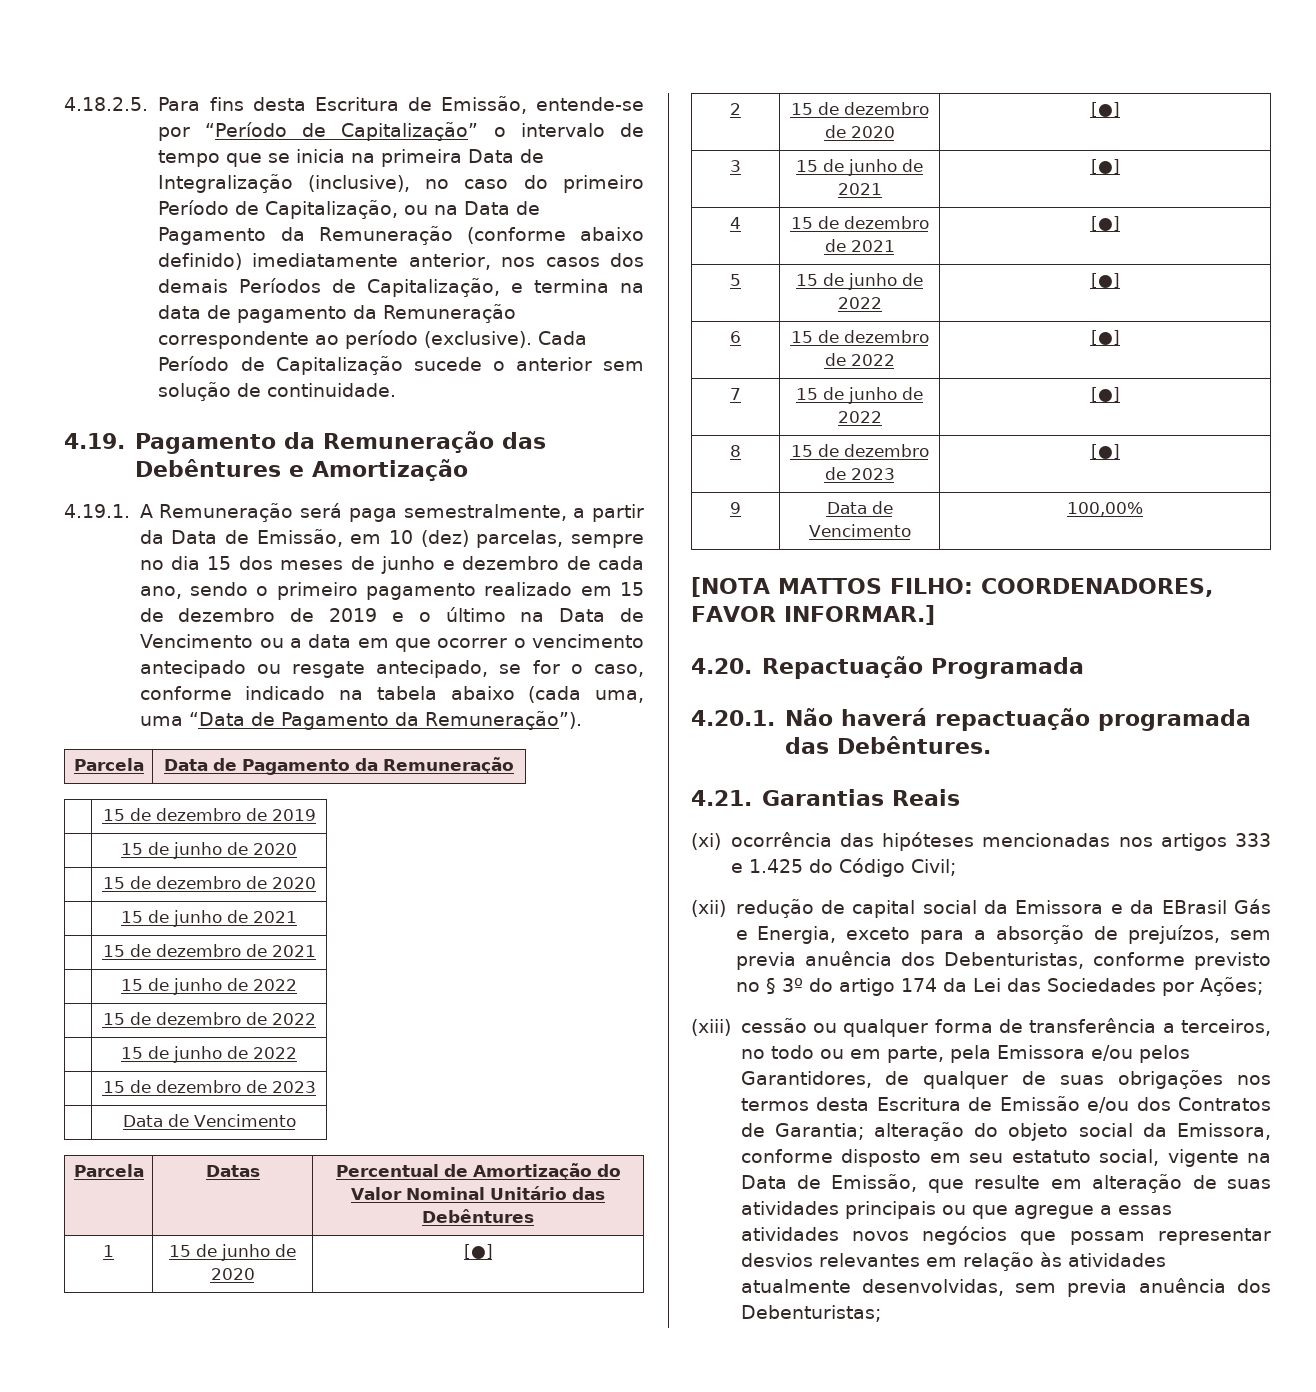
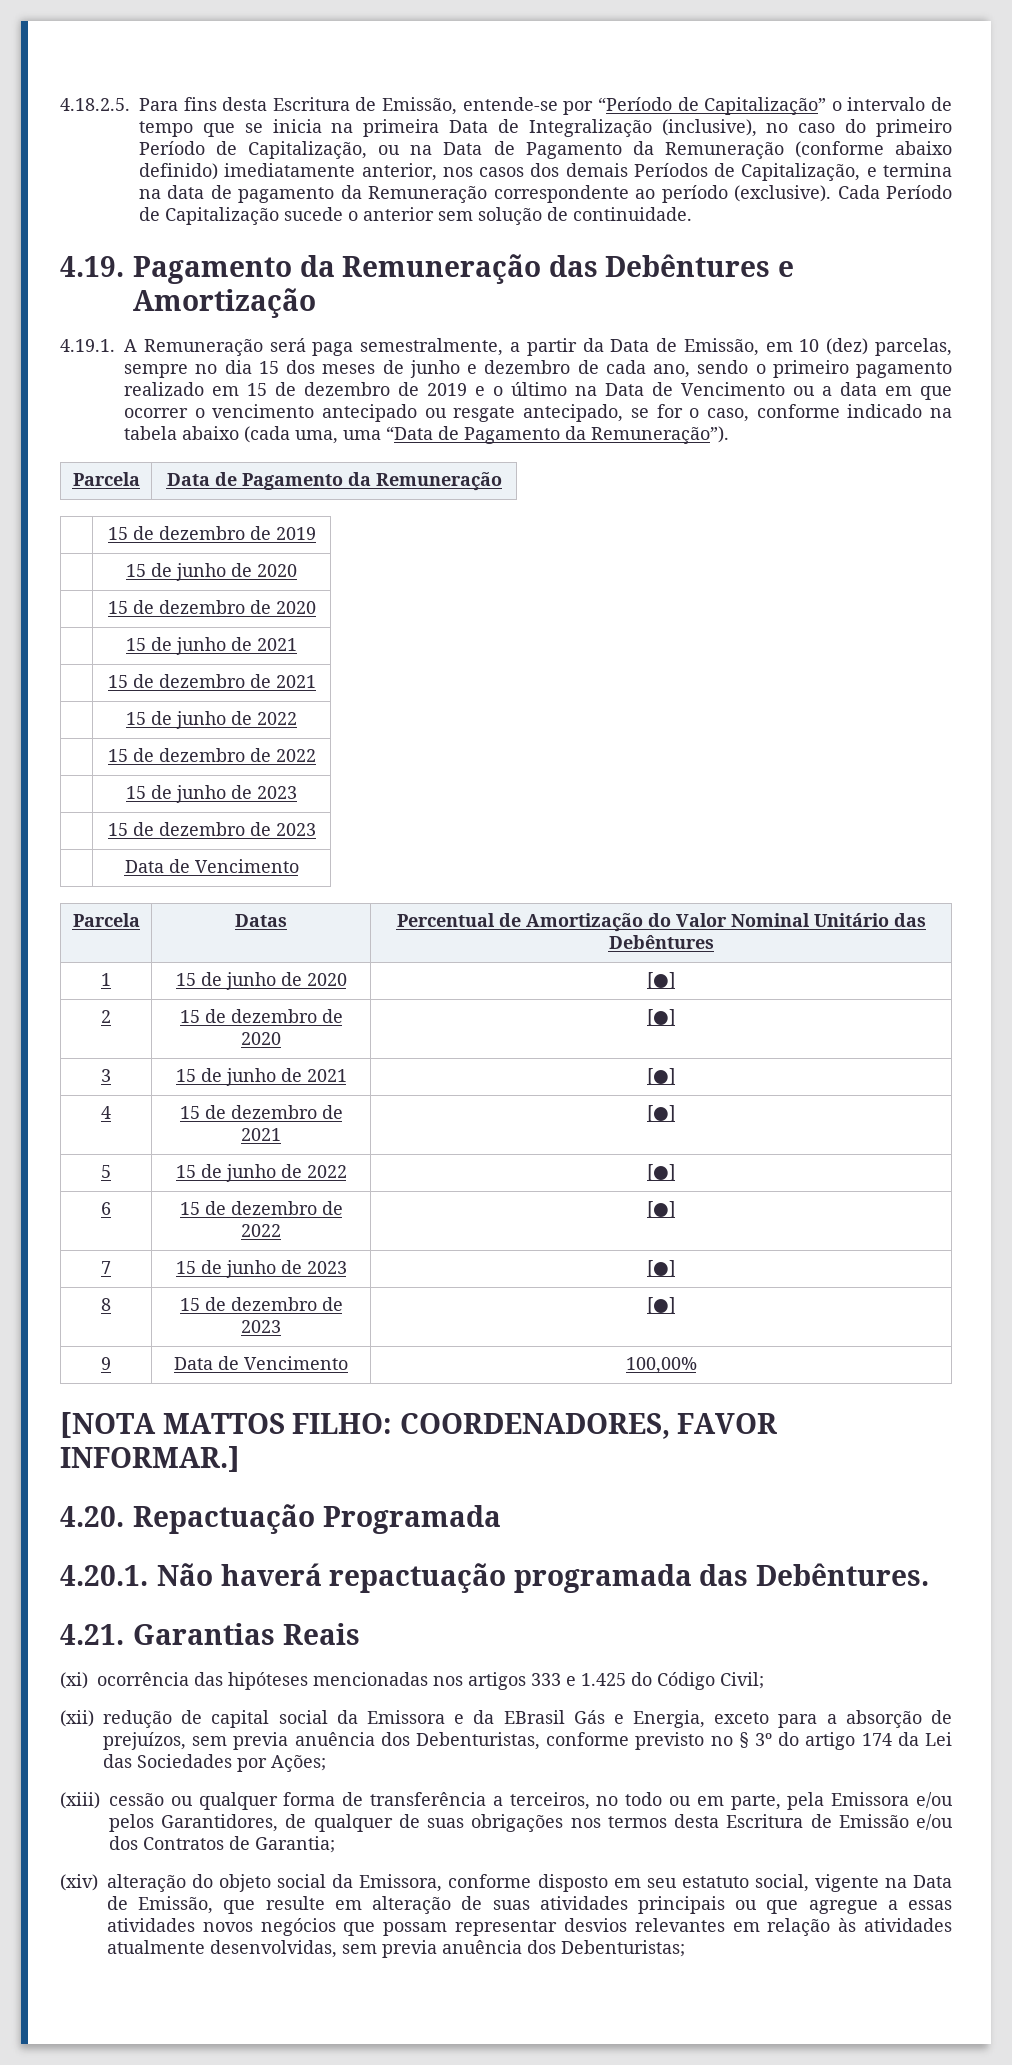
[252,1047,297,1059] 2022 -> [257,786,297,799] 2023
[837,411,882,423] 2022 -> [306,1261,347,1274] 2023
(864, 1131) none -> [60,1874,98,1891] // (xiv)

